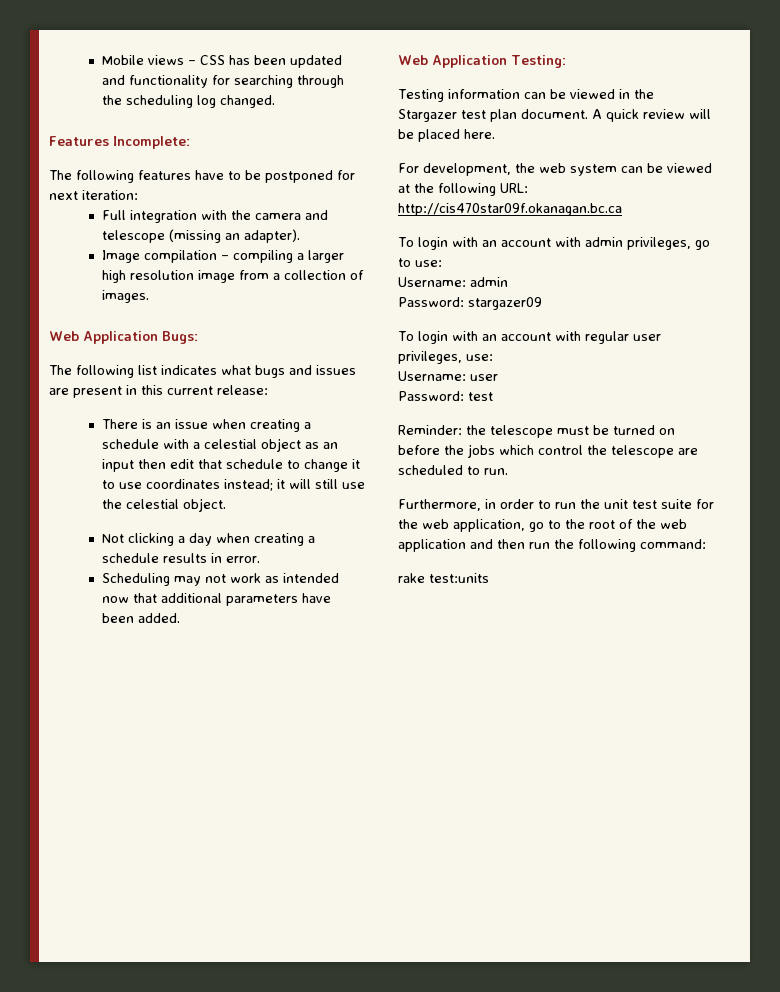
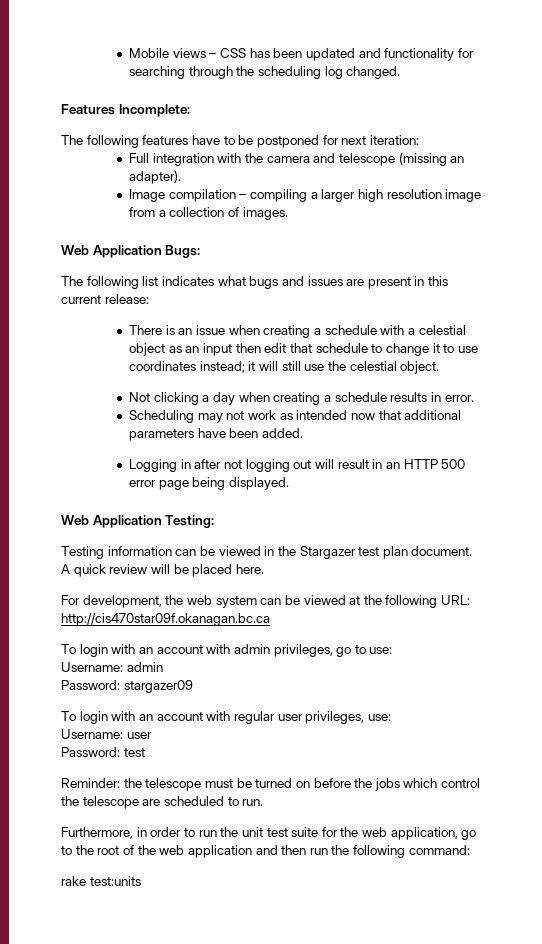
(181, 618) none -> [129,459,466,472] [129,477,290,490] // Logging in after not logging out will result in an HTTP 500 error page being displayed.

